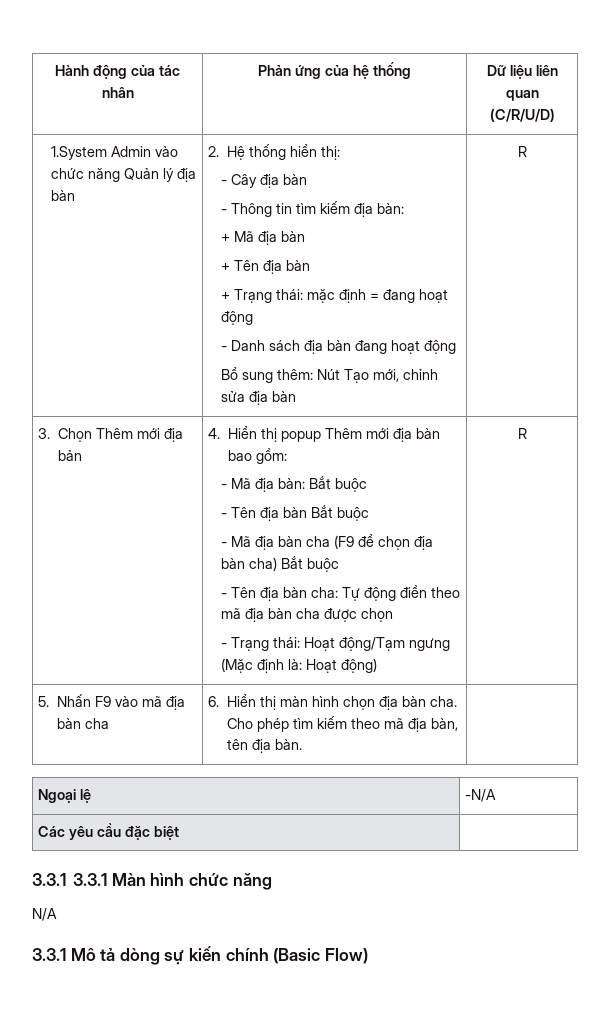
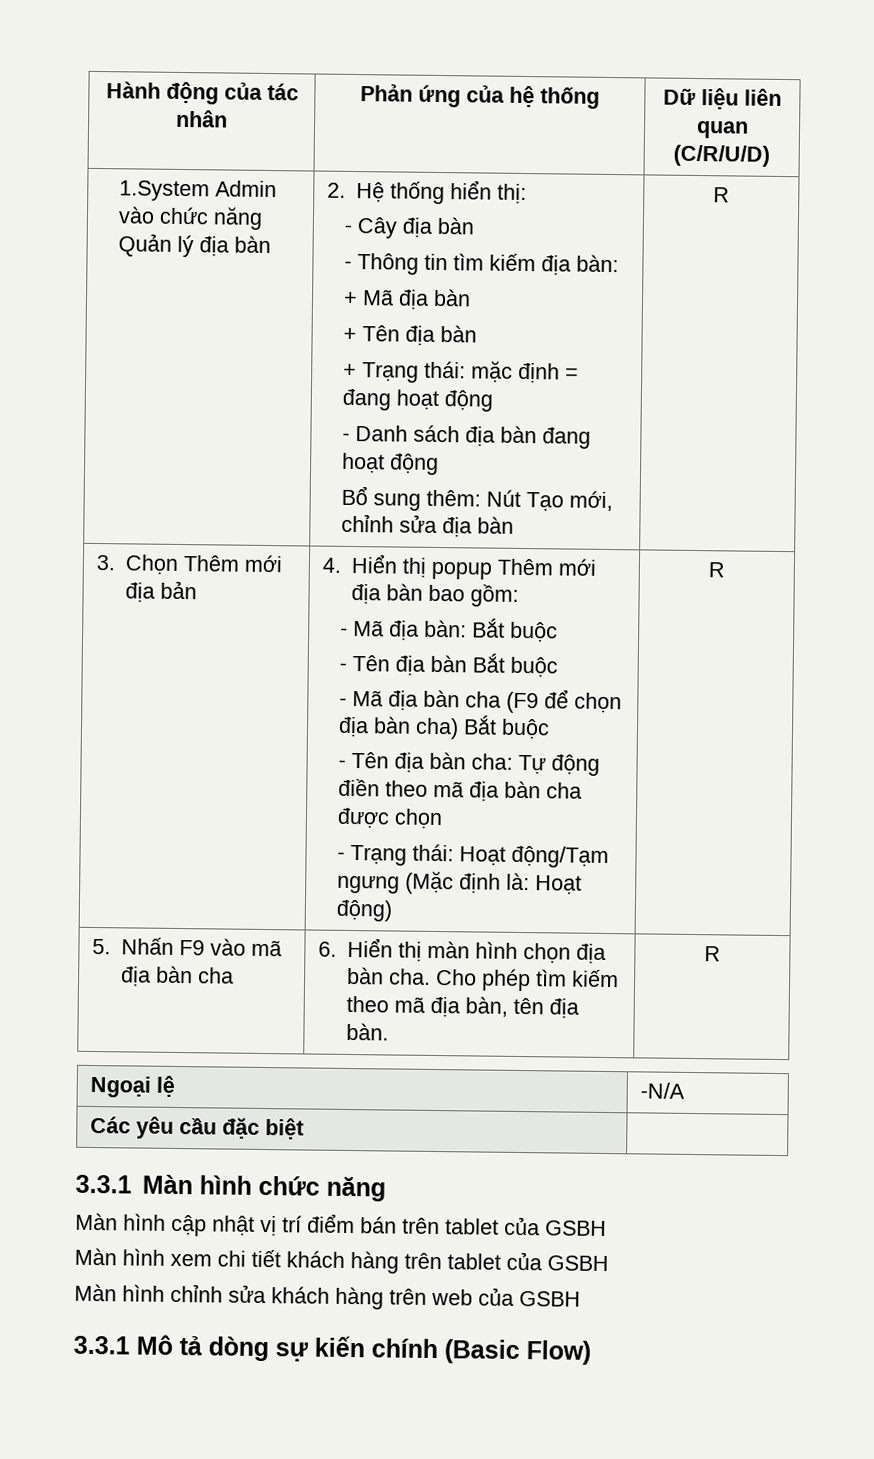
(302, 744) none -> [704,946,721,962] R
[73,873,108,886] 3.3.1 -> (132, 1184) none
[32,908,57,921] N/A -> [75,1212,607,1237] [74,1247,609,1274] [74,1283,581,1310] Màn hình cập nhật vị trí điểm bán trên tablet của GSBH // Màn hình xem chi tiết khách hàng trên tablet của GSBH // Màn hình chỉnh sửa khách hàng trên web của GSBH

